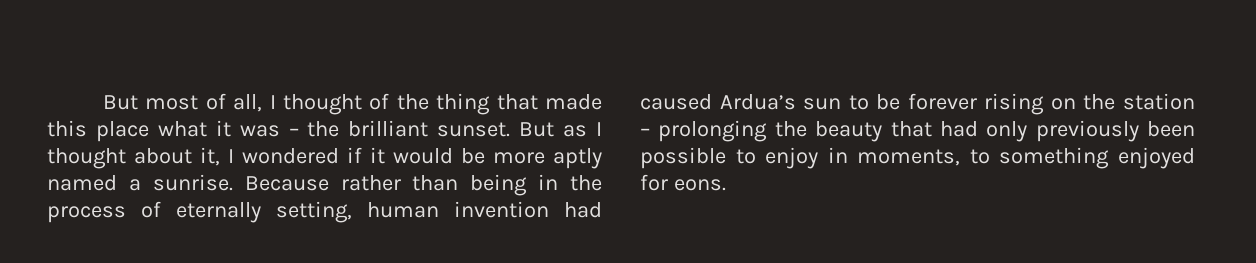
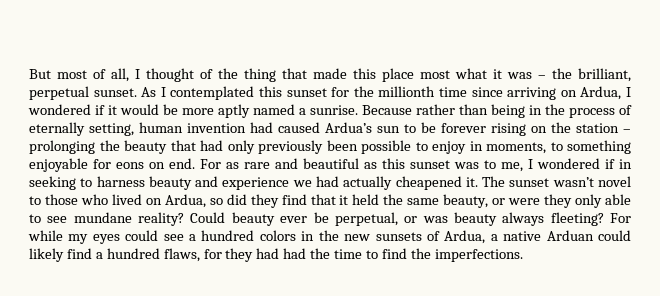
(149, 131) none -> [420,70,450,79] most
[348,120,602,137] [47,147,220,169] brilliant sunset. But as I thought about it, -> [578,68,631,82] [29,86,622,100] brilliant, perpetual sunset. As I contemplated this sunset for the millionth time since arriving on Ardua,
[1118,147,1195,169] [640,174,726,191] enjoyed for eons. -> [29,158,632,172] [29,176,631,190] [29,194,631,208] [29,212,632,226] [28,230,632,244] [29,248,523,262] enjoyable for eons on end. For as rare and beautiful as this sunset was to me, I wondered if in seeking to harness beauty and experience we had actually cheapened it. The sunset wasn’t novel to those who lived on Ardua, so did they find that it held the same beauty, or were they only able to see mundane reality? Could beauty ever be perpetual, or was beauty always fleeting? For while my eyes could see a hundred colors in the new sunsets of Ardua, a native Arduan could likely find a hundred flaws, for they had had the time to find the imperfections.

